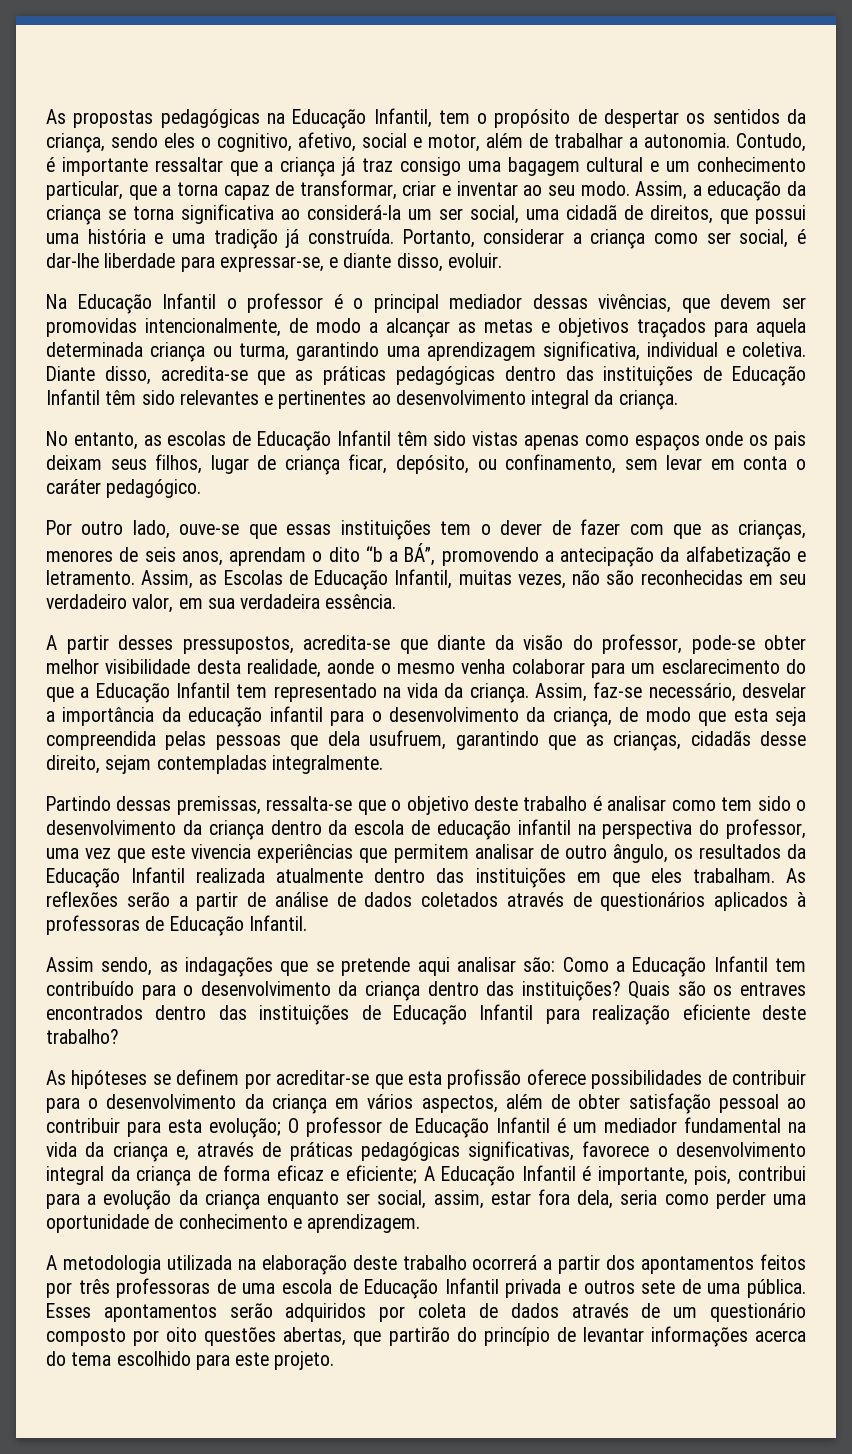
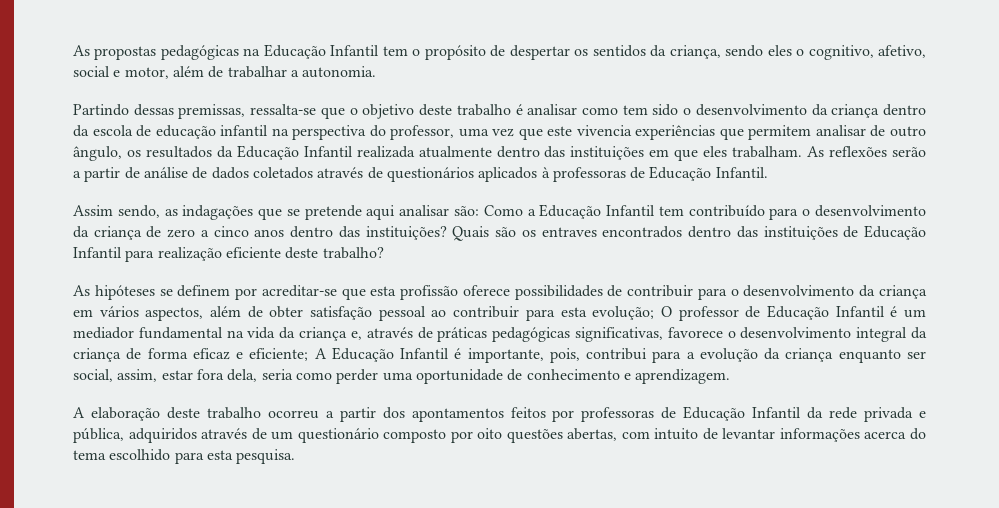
[373,108,432,128] Infantil, -> [330,45,380,56] Infantil
[736,133,806,152] [46,157,806,177] [46,180,806,201] [46,204,806,225] [46,229,806,249] [46,253,502,272] [46,293,807,314] [46,318,806,338] [46,341,806,362] [46,366,807,386] [46,389,678,410] [46,430,806,451] [46,454,806,475] [46,479,202,498] [46,519,806,540] [46,543,806,567] [46,569,807,590] [46,594,397,613] [46,634,806,654] [46,659,806,678] [46,682,806,703] [46,706,807,727] [46,730,807,751] [46,755,383,774] Contudo, é importante ressaltar que a criança já traz consigo uma bagagem cultural e um conhecimento particular, que a torna capaz de transformar, criar e inventar ao seu modo. Assim, a educação da criança se torna significativa ao considerá-la um ser social, uma cidadã de direitos, que possui uma história e uma tradição já construída. Portanto, considerar a criança como ser social, é dar-lhe liberdade para expressar-se, e diante disso, evoluir. // Na Educação Infantil o professor é o principal mediador dessas vivências, que devem ser promovidas intencionalmente, de modo a alcançar as metas e objetivos traçados para aquela determinada criança ou turma, garantindo uma aprendizagem significativa, individual e coletiva. Diante disso, acredita-se que as práticas pedagógicas dentro das instituições de Educação Infantil têm sido relevantes e pertinentes ao desenvolvimento integral da criança. // No entanto, as escolas de Educação Infantil têm sido vistas apenas como espaços onde os pais deixam seus filhos, lugar de criança ficar, depósito, ou confinamento, sem levar em conta o caráter pedagógico. // Por outro lado, ouve-se que essas instituições tem o dever de fazer com que as crianças, menores de seis anos, aprendam o dito “b a BÁ”, promovendo a antecipação da alfabetização e letramento. Assim, as Escolas de Educação Infantil, muitas vezes, não são reconhecidas em seu verdadeiro valor, em sua verdadeira essência. // A partir desses pressupostos, acredita-se que diante da visão do professor, pode-se obter melhor visibilidade desta realidade, aonde o mesmo venha colaborar para um esclarecimento do que a Educação Infantil tem representado na vida da criança. Assim, faz-se necessário, desvelar a importância da educação infantil para o desenvolvimento da criança, de modo que esta seja compreendida pelas pessoas que dela usufruem, garantindo que as crianças, cidadãs desse direito, sejam contempladas integralmente. -> (377, 72) none
(420, 991) none -> [146,226,285,238] de zero a cinco anos
[62,1255,256,1274] metodologia utilizada na -> (85, 412) none
[472,1255,538,1270] ocorrerá -> [267,410,319,419] ocorreu
[78,1278,807,1299] [46,1303,559,1322] três professoras de uma escola de Educação Infantil privada e outros sete de uma pública. Esses apontamentos serão adquiridos por coleta de dados -> [581,406,927,422] [73,428,197,443] professoras de Educação Infantil da rede privada e pública, adquiridos
[353,1327,550,1346] que partirão do princípio -> [621,428,699,440] com intuito
[235,1351,335,1370] este projeto. -> [206,449,296,464] esta pesquisa.

